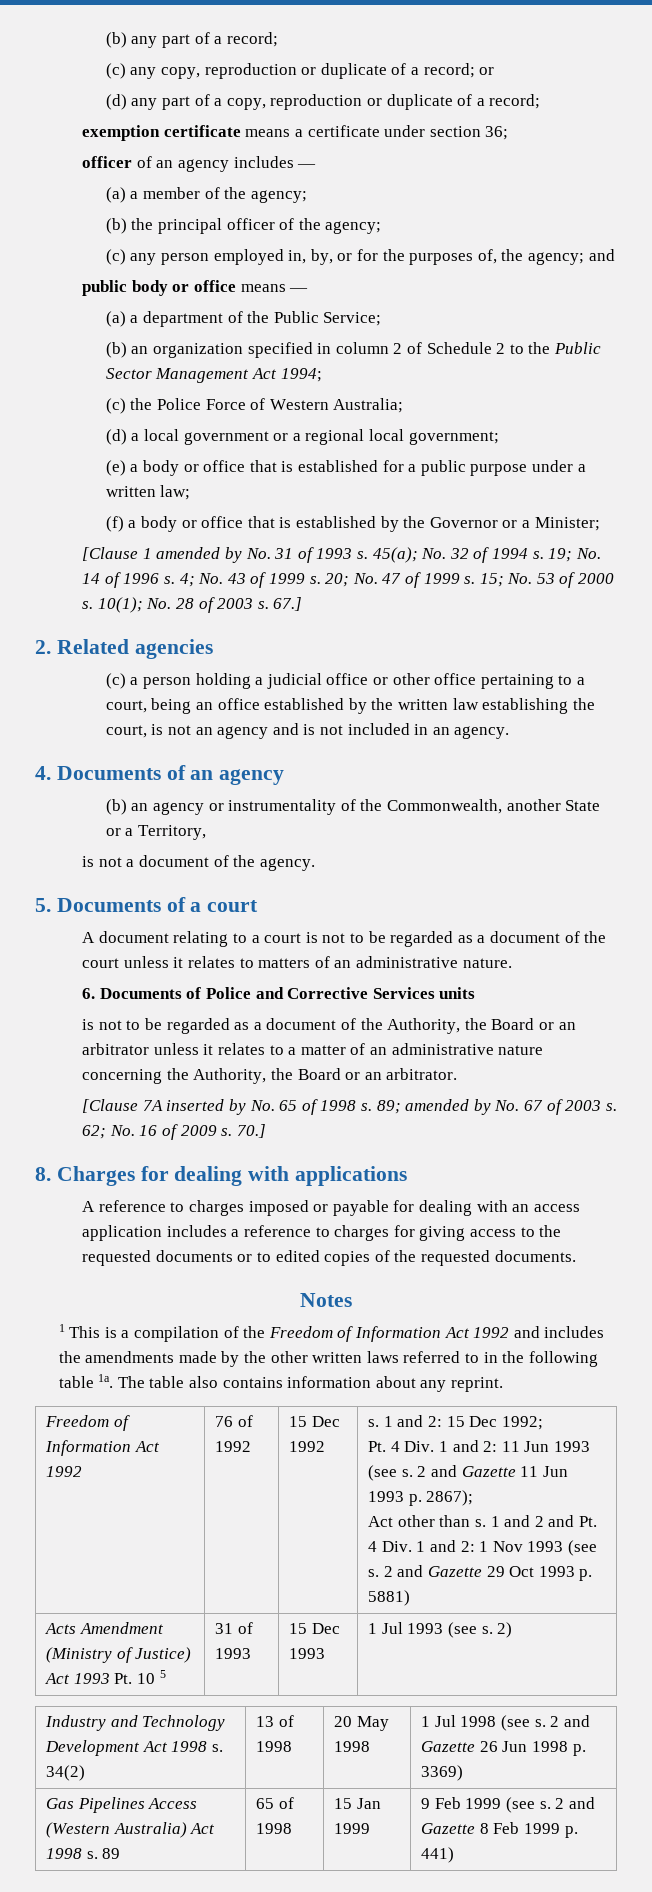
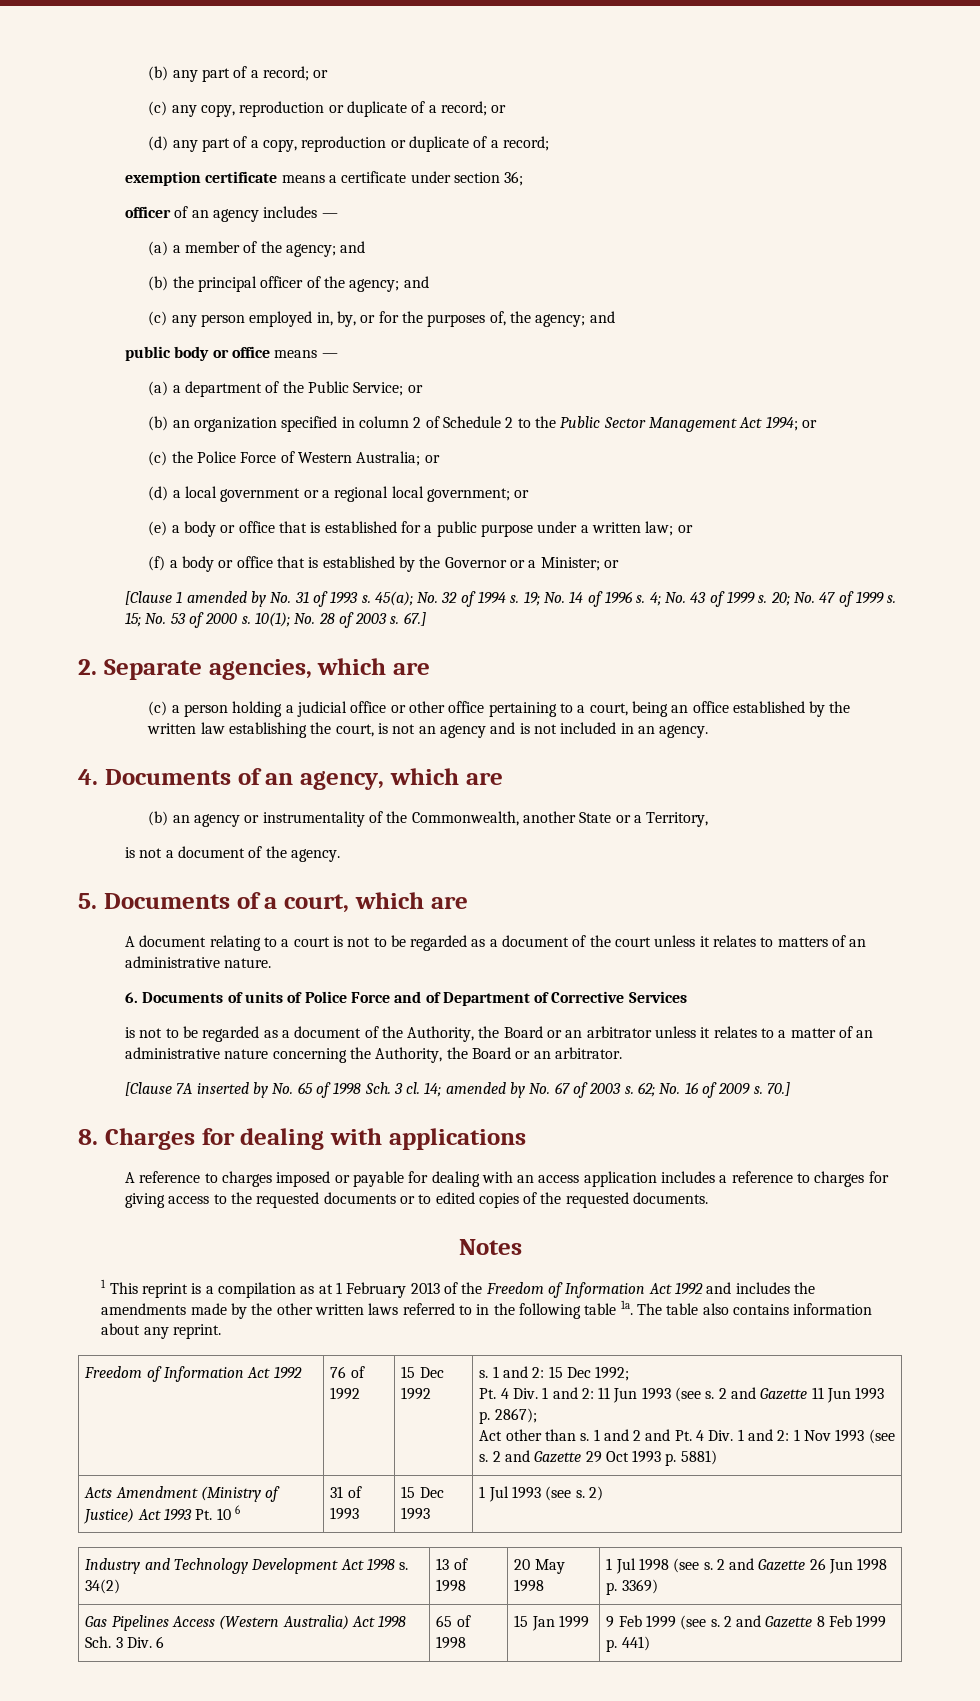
(278, 39) none -> [313,70,329,78] or
(307, 196) none -> [340,241,366,253] and
(382, 227) none -> [403,276,429,288] and
(382, 319) none -> [407,385,423,393] or
(322, 375) none -> [801,420,817,428] or
(404, 405) none -> [424,455,440,463] or
(499, 438) none -> [514,490,530,498] or
(191, 492) none -> [677,525,693,533] or
(600, 524) none -> [603,560,619,568] or
[56,639,213,659] Related agencies -> [103,658,430,680] Separate agencies, which are
[219,769,285,785] agency -> [300,768,503,790] agency, which are
[207,900,259,912] court -> [284,892,468,913] court, which are
[206,987,284,999] Police and -> [244,991,550,1006] units of Police Force and of Department of
[439,987,476,999] units -> (687, 997) none
[360,1100,401,1114] s. 89; -> [364,1082,442,1097] Sch. 3 cl. 14;
(101, 1332) none -> [142,1283,189,1298] reprint
(219, 1334) none -> [300,1282,440,1298] as at 1 February 2013
[159,1670,166,1678] 5 -> [234,1505,240,1514] 6
[86,1848,121,1859] s. 89 -> [85,1636,165,1648] Sch. 3 Div. 6

